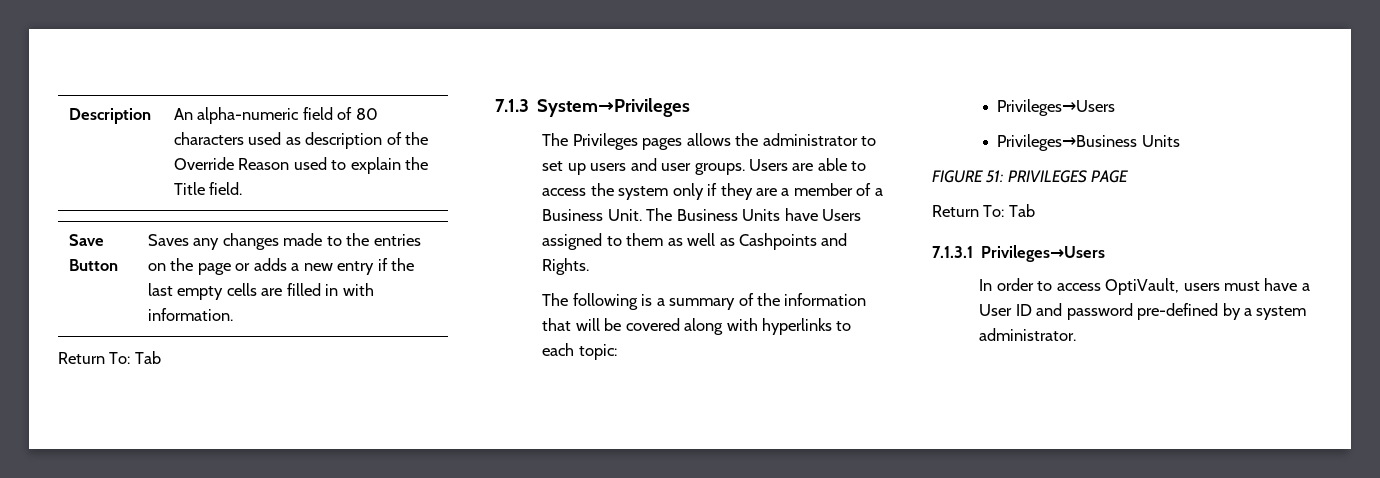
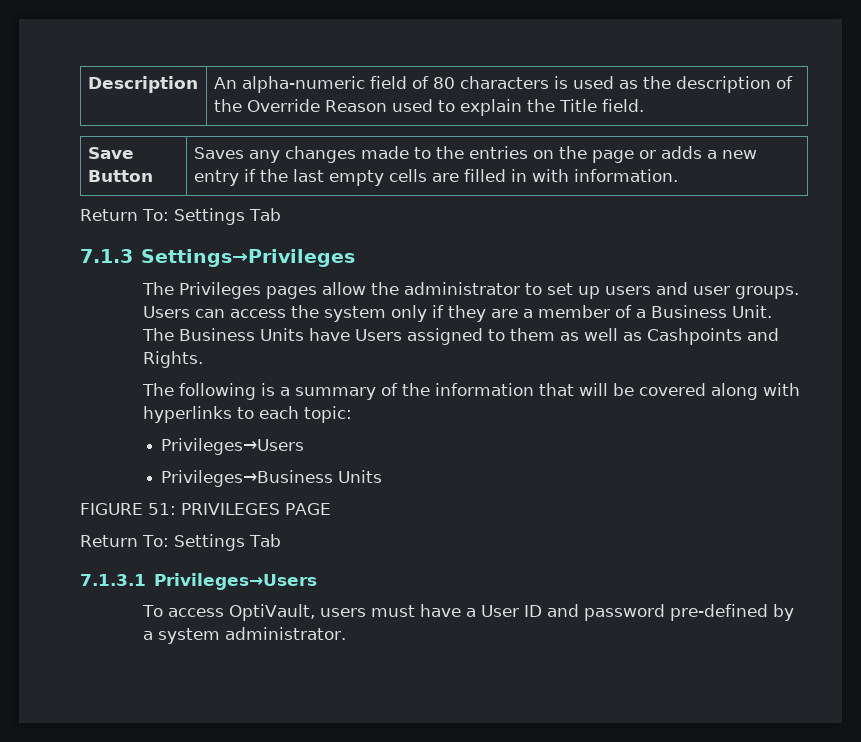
(245, 138) none -> [553,76,568,89] is
(301, 141) none -> [642,76,671,89] the
(131, 358) none -> [173,208,245,225] Settings
[537,98,691,117] System→Privileges -> [141,249,356,267] Settings→Privileges
[686,133,731,146] allows -> [322,282,367,295] allow
[792,158,867,171] are able to -> [195,309,226,318] can
(1005, 211) none -> [173,534,245,551] Settings
[979,278,1053,291] In order to -> [142,605,164,617] To

